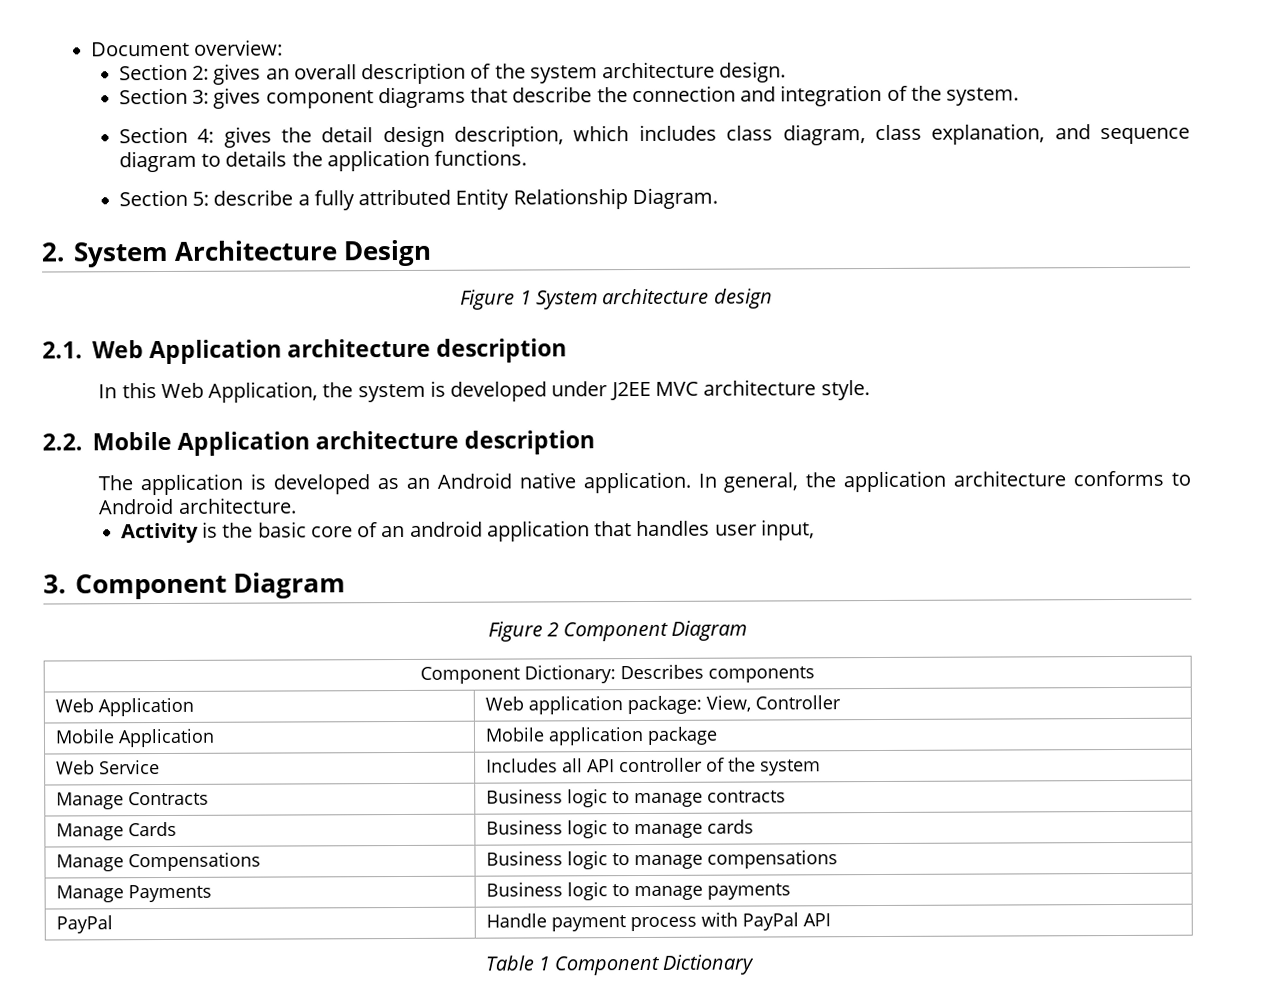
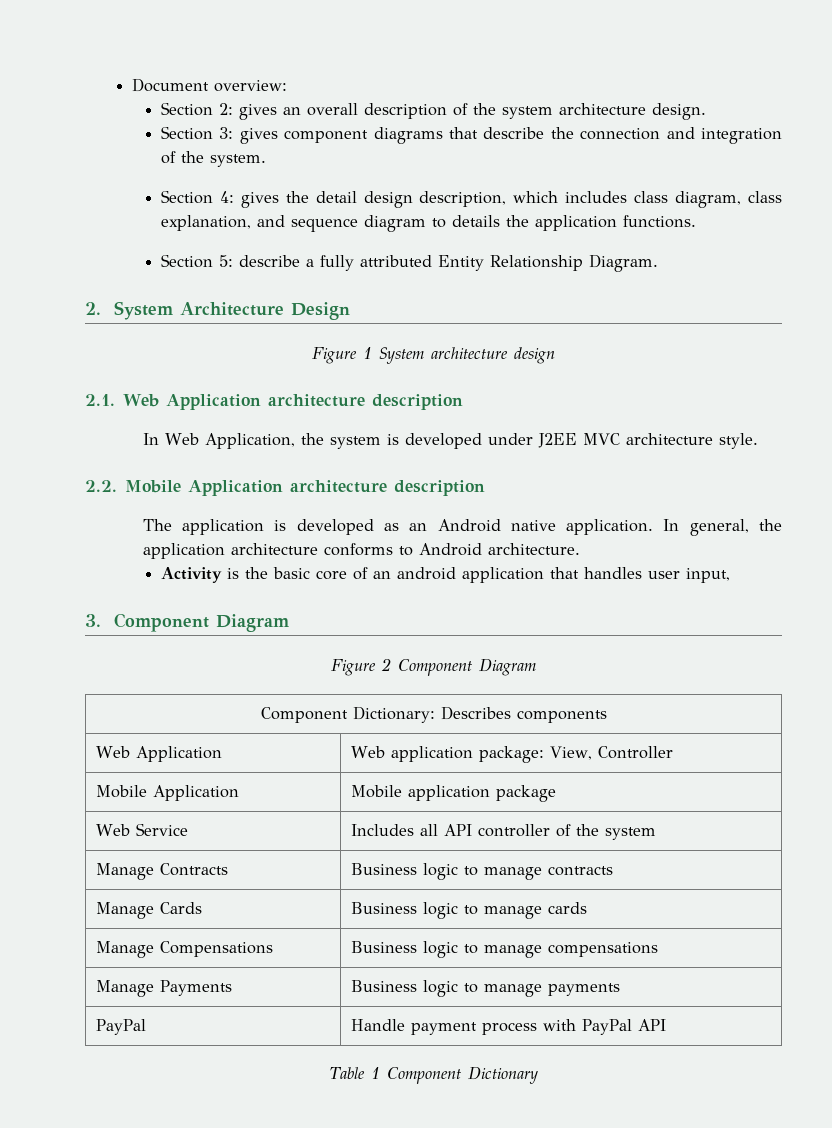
[121,382,157,399] this -> (159, 439) none

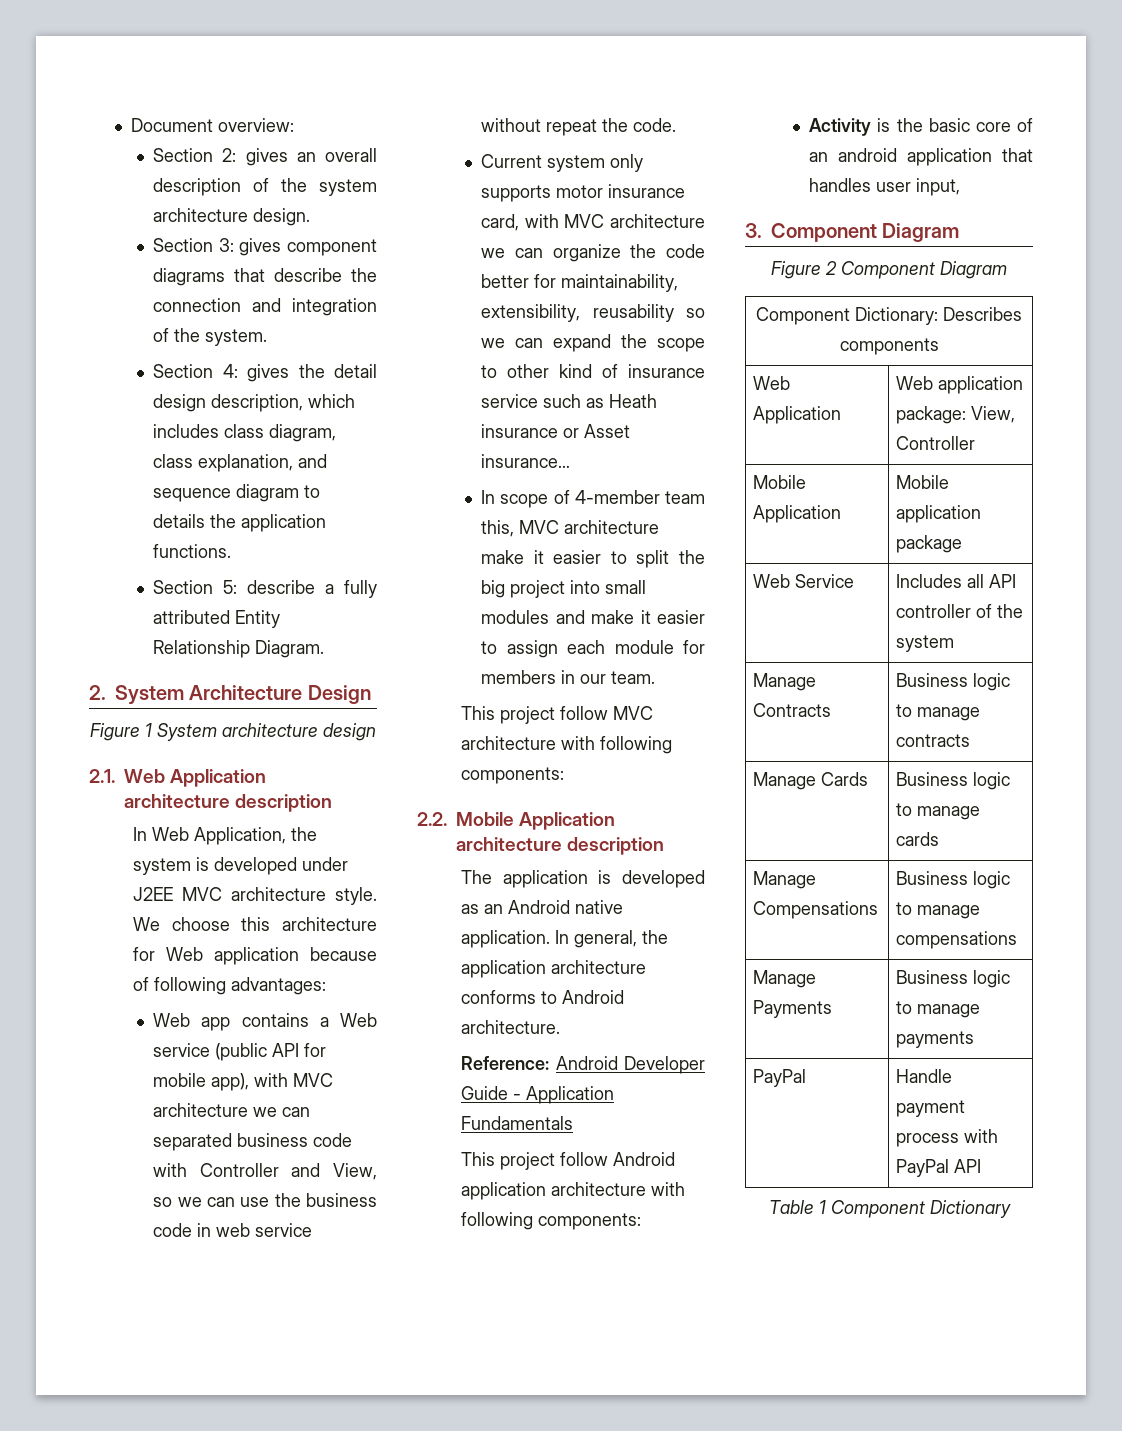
(758, 441) none -> [133,917,377,931] [133,947,377,965] [133,977,327,995] [153,1013,377,1031] [153,1043,327,1061] [153,1073,334,1091] [153,1103,311,1117] [153,1133,353,1151] [153,1163,377,1180] [153,1193,377,1207] [153,1223,313,1237] [481,118,677,136] [481,154,644,172] [481,184,686,202] [481,214,705,231] [481,244,705,262] [481,274,679,292] [481,304,705,322] [481,334,705,352] [481,364,705,378] [481,394,658,408] [481,424,631,438] [481,454,571,468] [481,490,705,508] [481,520,660,537] [481,550,705,568] [481,580,647,598] [481,610,705,624] [481,640,705,658] [481,670,656,684] [461,706,654,724] [461,736,673,754] [461,767,565,784] We choose this architecture for Web application because of following advantages: // Web app contains a Web service (public API for mobile app), with MVC architecture we can separated business code with Controller and View, so we can use the business code in web service without repeat the code. // Current system only supports motor insurance card, with MVC architecture we can organize the code better for maintainability, extensibility, reusability so we can expand the scope to other kind of insurance service such as Heath insurance or Asset insurance… // In scope of 4-member team this, MVC architecture make it easier to split the big project into small modules and make it easier to assign each module for members in our team. // This project follow MVC architecture with following components:
(580, 549) none -> [461,1056,705,1074] [461,1086,615,1104] [461,1116,574,1130] [461,1152,676,1170] [461,1182,686,1200] [461,1212,642,1230] // Reference: Android Developer Guide - Application Fundamentals // This project follow Android application architecture with following components:

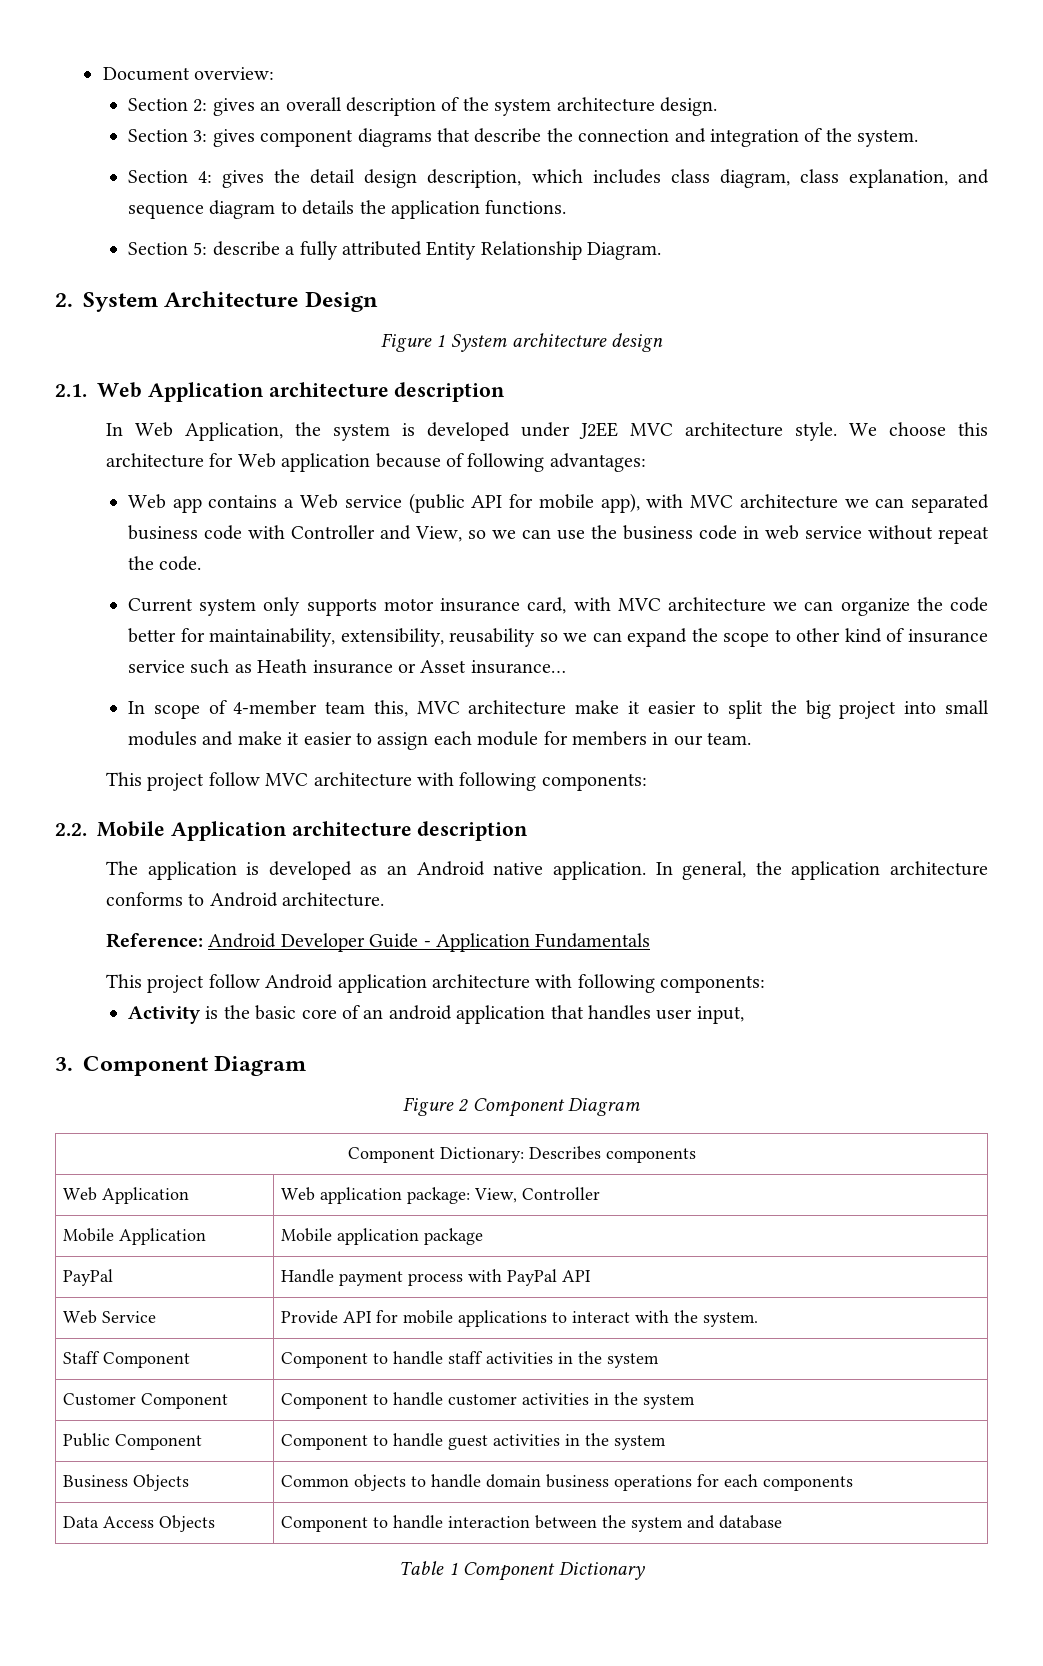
[752,574,854,588] [895,574,1016,588] [895,604,1023,618] [895,635,954,652] [752,673,816,691] [752,703,831,717] [895,673,1010,691] [895,704,980,721] [895,734,970,747] [752,772,868,790] [895,772,1010,790] [895,803,980,820] [895,832,939,846] [752,871,816,889] [752,901,878,919] [895,871,1010,889] [895,902,980,919] [895,931,1017,949] [752,970,816,988] [752,1000,832,1018] [895,970,1010,988] [895,1001,980,1018] [895,1031,974,1048] // Web Service | Includes all API controller of the system // Manage Contracts | Business logic to manage contracts // Manage Cards | Business logic to manage cards // Manage Compensations | Business logic to manage compensations // Manage Payments | Business logic to manage payments -> (484, 1236) none
(981, 1166) none -> [63,1310,157,1324] [281,1310,759,1327] [63,1351,191,1368] [281,1351,660,1368] [63,1393,229,1409] [281,1392,696,1409] [63,1433,203,1450] [281,1433,667,1450] [63,1474,190,1491] [281,1474,854,1491] [63,1515,216,1532] [281,1515,783,1532] // Web Service | Provide API for mobile applications to interact with the system. // Staff Component | Component to handle staff activities in the system // Customer Component | Component to handle customer activities in the system // Public Component | Component to handle guest activities in the system // Business Objects | Common objects to handle domain business operations for each components // Data Access Objects | Component to handle interaction between the system and database

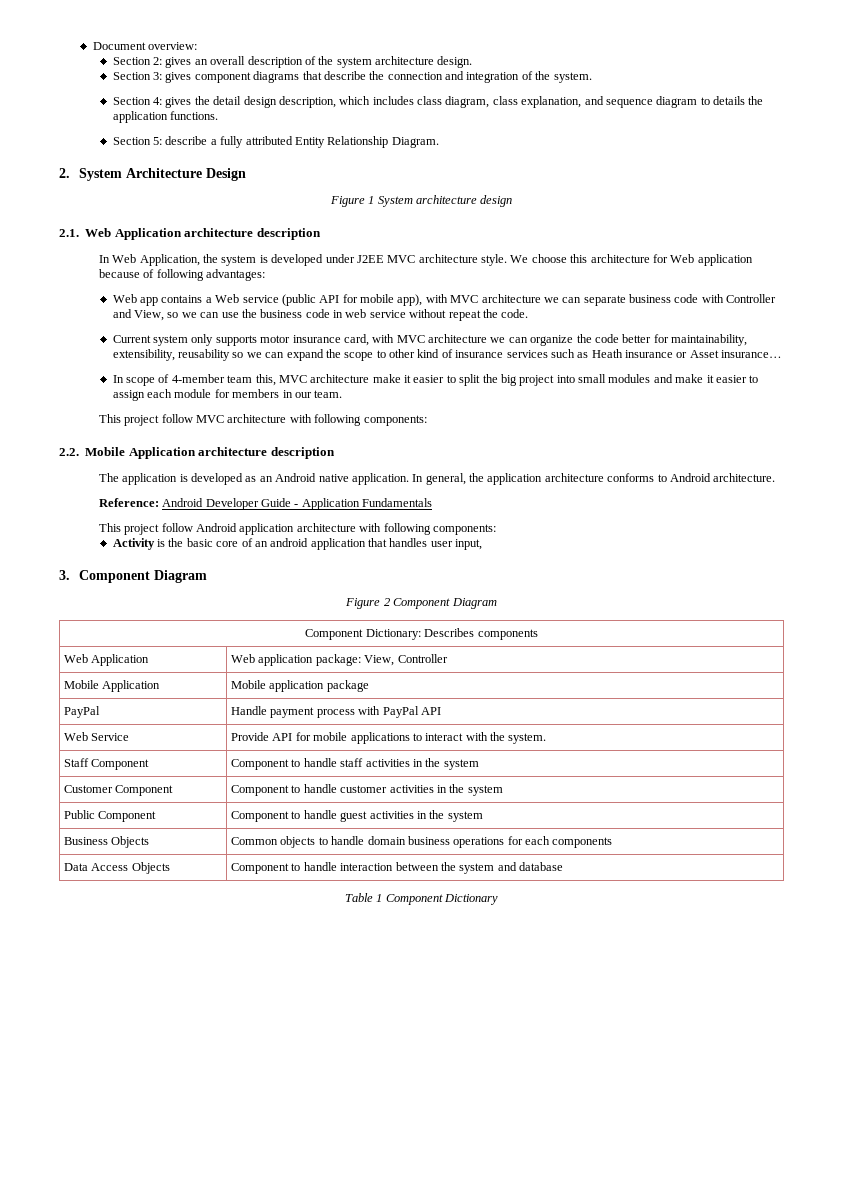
[910,494,989,513] separated -> [583,295,626,306] separate
[127,660,185,673] service -> [506,350,548,358] services

